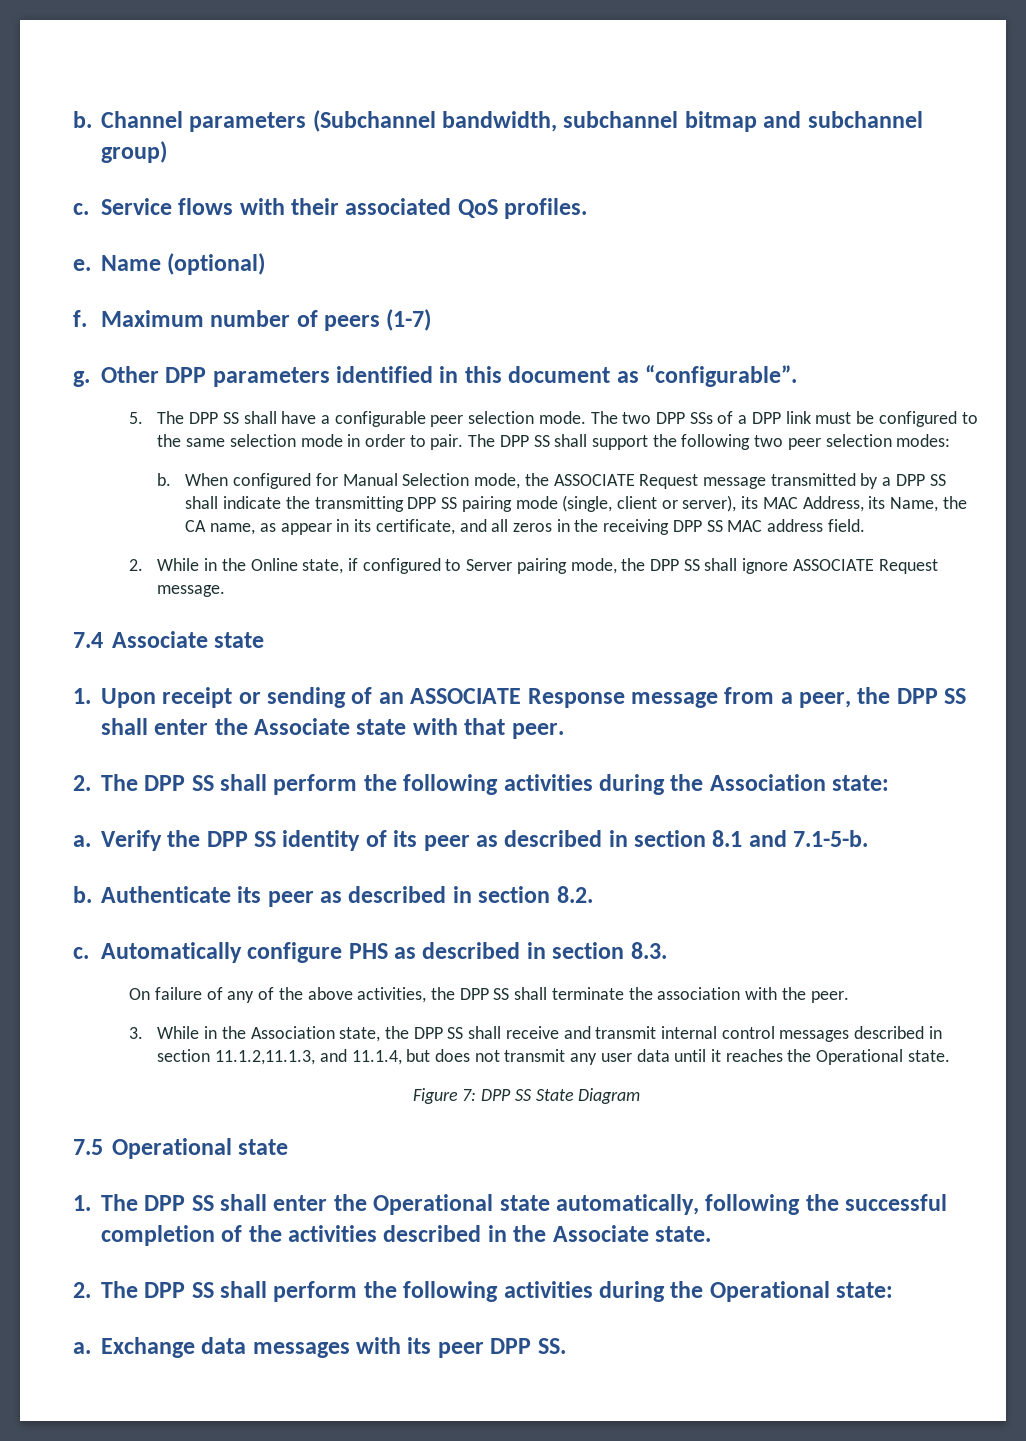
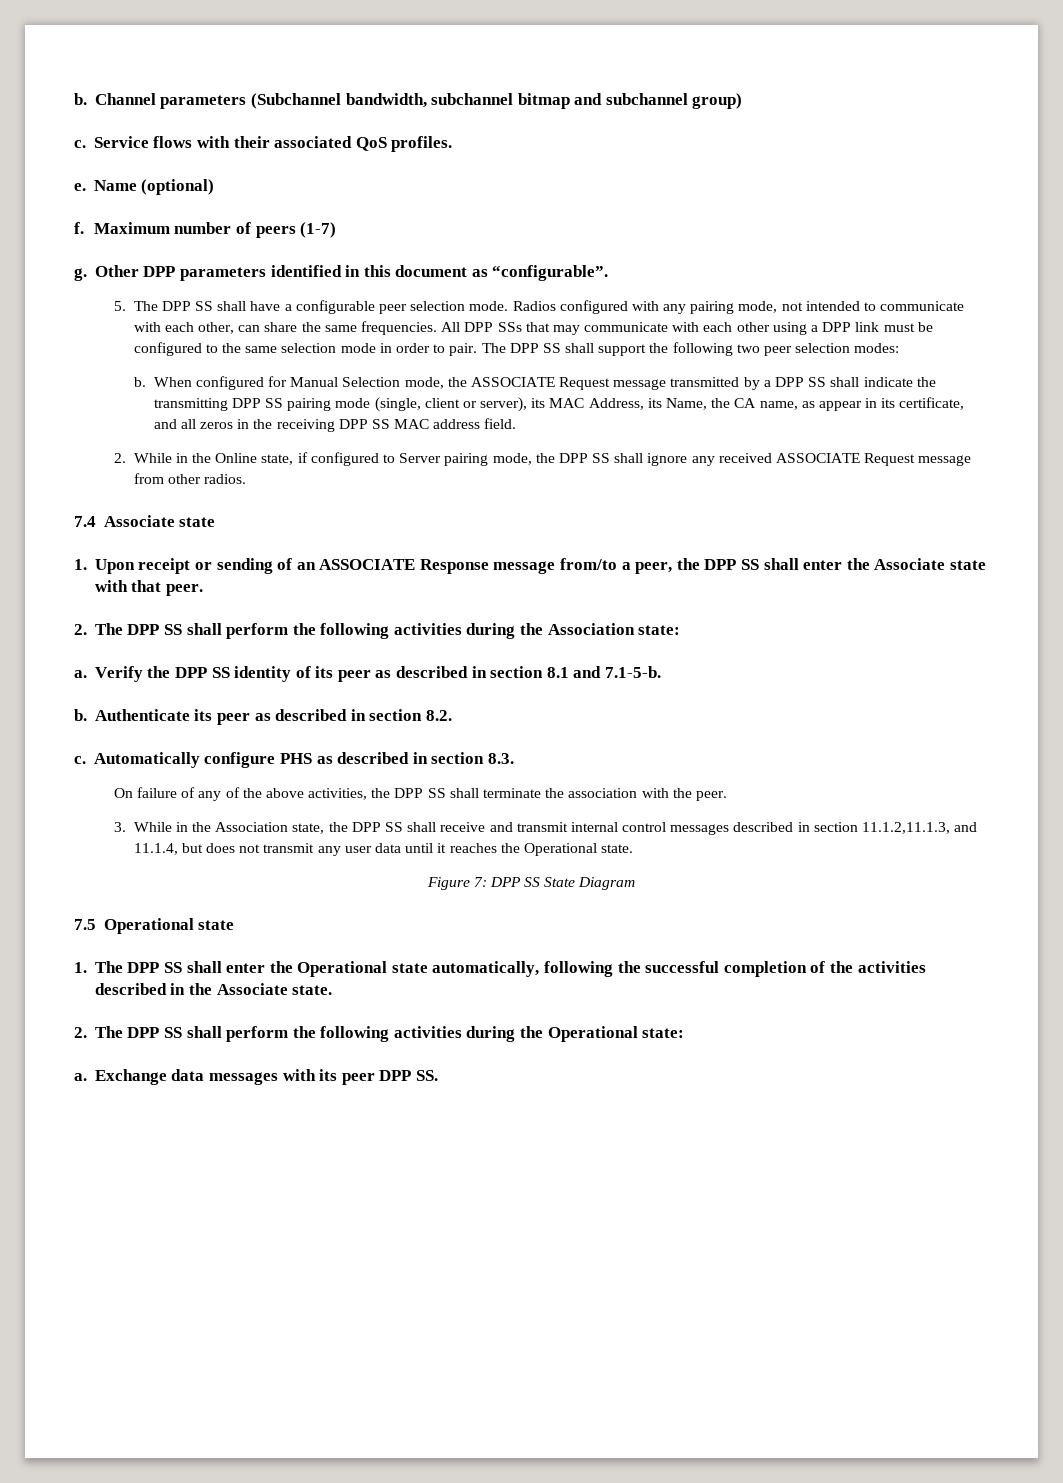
[590,411,734,424] The two DPP SSs of -> [512,300,965,314] [133,321,807,335] Radios configured with any pairing mode, not intended to communicate with each other, can share the same frequencies. All DPP SSs that may communicate with each other using
[792,559,938,574] [157,585,226,597] ASSOCIATE Request message. -> [691,453,972,466] [133,473,247,484] any received ASSOCIATE Request message from other radios.
[724,687,775,704] from -> [560,558,618,570] from/to

